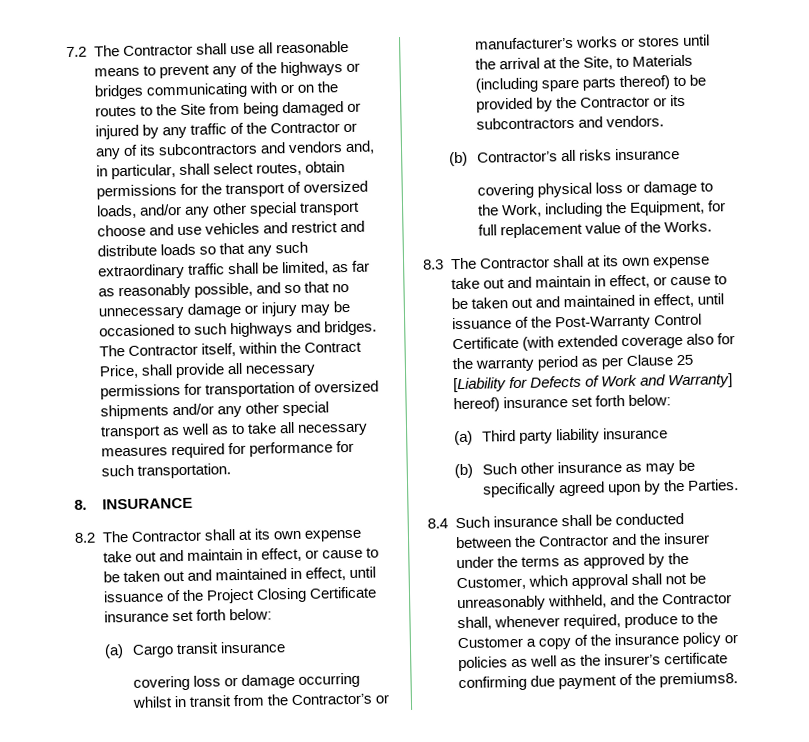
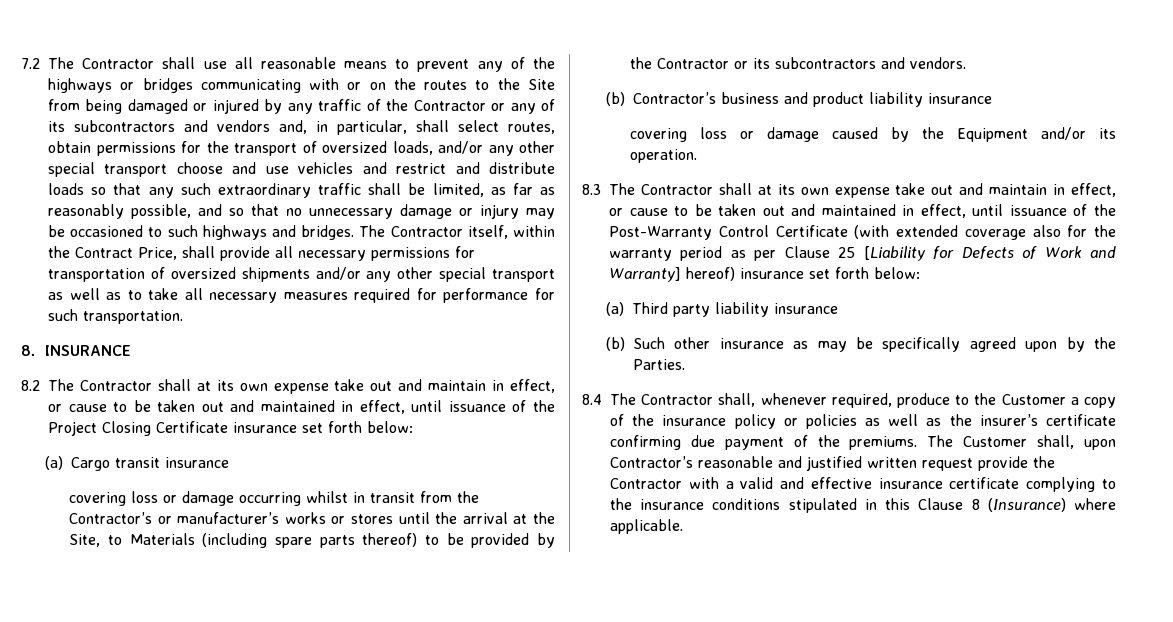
[560,148,681,162] [476,180,714,199] [477,200,727,218] [477,220,713,239] all risks insurance // covering physical loss or damage to the Work, including the Equipment, for full replacement value of the Works. -> [721,92,993,107] [630,127,1116,142] [630,149,698,163] business and product liability insurance // covering loss or damage caused by the Equipment and/or its operation.
[454,512,685,529] [454,532,711,549] [455,552,690,569] [455,572,707,591] [456,593,660,612] Such insurance shall be conducted between the Contractor and the insurer under the terms as approved by the Customer, which approval shall not be unreasonably withheld, and the -> [610,393,636,405] The
[659,672,739,688] premiums8. -> [849,435,1116,450] [610,456,1055,471] [610,477,1116,492] [610,498,1116,513] [610,519,683,534] premiums. The Customer shall, upon Contractor’s reasonable and justified written request provide the Contractor with a valid and effective insurance certificate complying to the insurance conditions stipulated in this Clause 8 (Insurance) where applicable.

